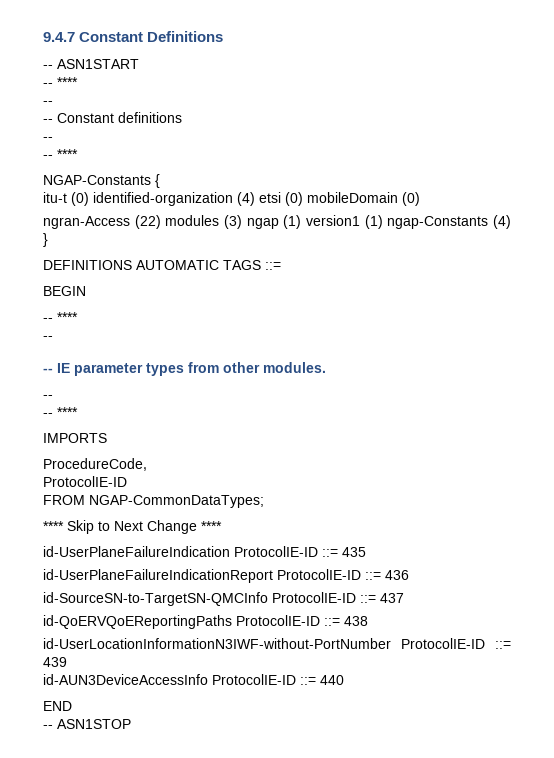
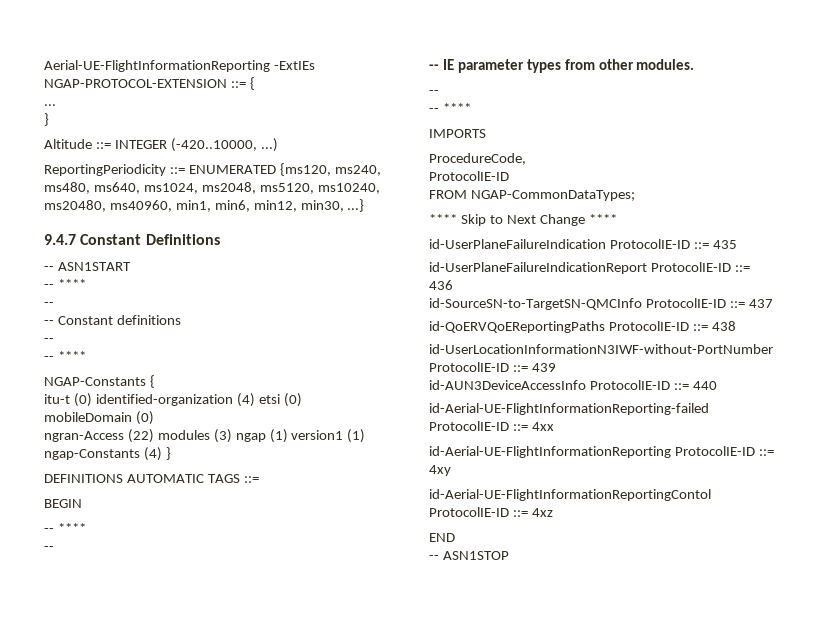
(43, 37) none -> [44,60,315,72] [44,77,255,90] [44,104,56,106] [44,113,49,126] [44,138,278,152] [44,163,381,176] [44,182,380,194] [44,199,365,212] Aerial-UE-FlightInformationReporting -ExtIEs NGAP-PROTOCOL-EXTENSION ::= { // ... // } // Altitude ::= INTEGER (-420..10000, ...) // ReportingPeriodicity ::= ENUMERATED {ms120, ms240, ms480, ms640, ms1024, ms2048, ms5120, ms10240, ms20480, ms40960, min1, min6, min12, min30, ...} //
(344, 680) none -> [429,403,709,415] [429,421,554,431] [429,446,774,458] [429,465,451,476] [429,489,711,501] [429,507,553,517] // id-Aerial-UE-FlightInformationReporting-failed ProtocolIE-ID ::= 4xx // id-Aerial-UE-FlightInformationReporting ProtocolIE-ID ::= 4xy // id-Aerial-UE-FlightInformationReportingContol ProtocolIE-ID ::= 4xz

